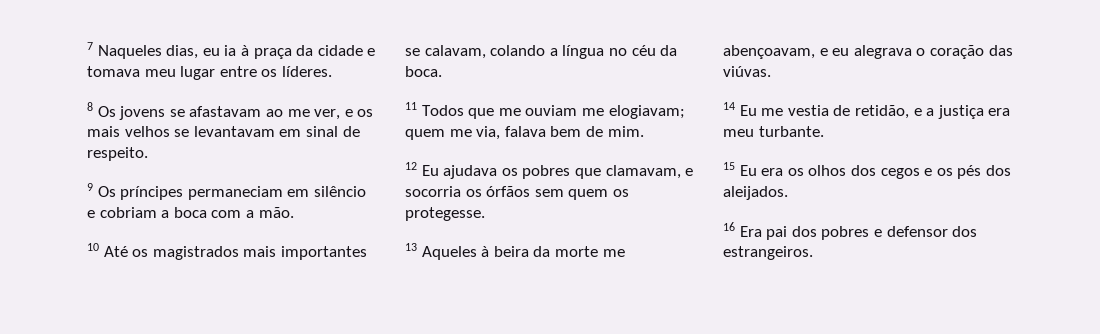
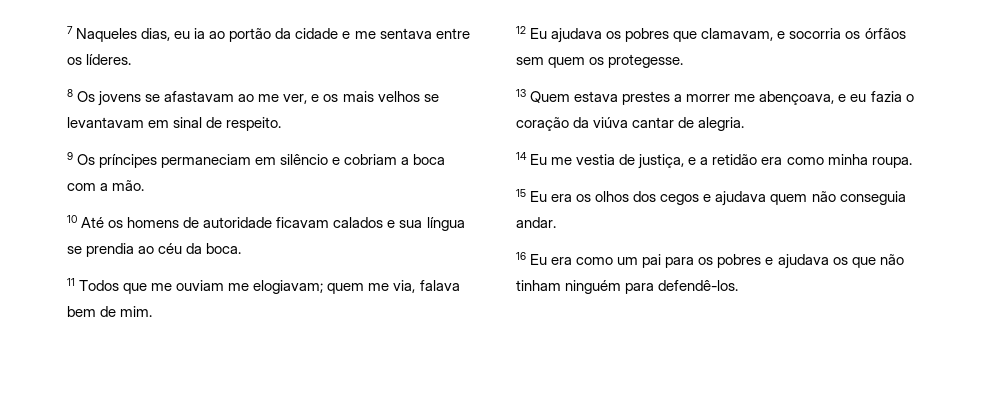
[240,45,292,59] à praça -> [209,28,272,42] ao portão
[87,66,216,80] tomava meu lugar -> [354,28,432,39] me sentava
[152,246,367,260] [405,45,627,59] magistrados mais importantes se calavam, colando a língua no -> [127,217,465,231] [67,243,155,257] homens de autoridade ficavam calados e sua língua se prendia ao
[421,246,625,260] [723,45,815,59] Aqueles à beira da morte me abençoavam, -> [530,91,835,105] Quem estava prestes a morrer me abençoava,
[853,45,912,59] alegrava -> [870,91,902,102] fazia
[988,45,1013,56] [723,66,771,77] das viúvas. -> [573,117,745,131] da viúva cantar de alegria.
[854,105,909,119] retidão, -> [638,154,685,169] justiça,
[937,105,1011,119] [723,126,824,137] justiça era meu turbante. -> [712,154,912,168] retidão era como minha roupa.
[936,165,1011,179] [723,186,788,200] [723,222,978,240] [723,246,813,260] os pés dos aleijados. // 16 Era pai dos pobres e defensor dos estrangeiros. -> [715,191,906,206] [516,217,556,228] [516,252,904,269] [516,280,739,294] ajudava quem não conseguia andar. // 16 Eu era como um pai para os pobres e ajudava os que não tinham ninguém para defendê-los.

